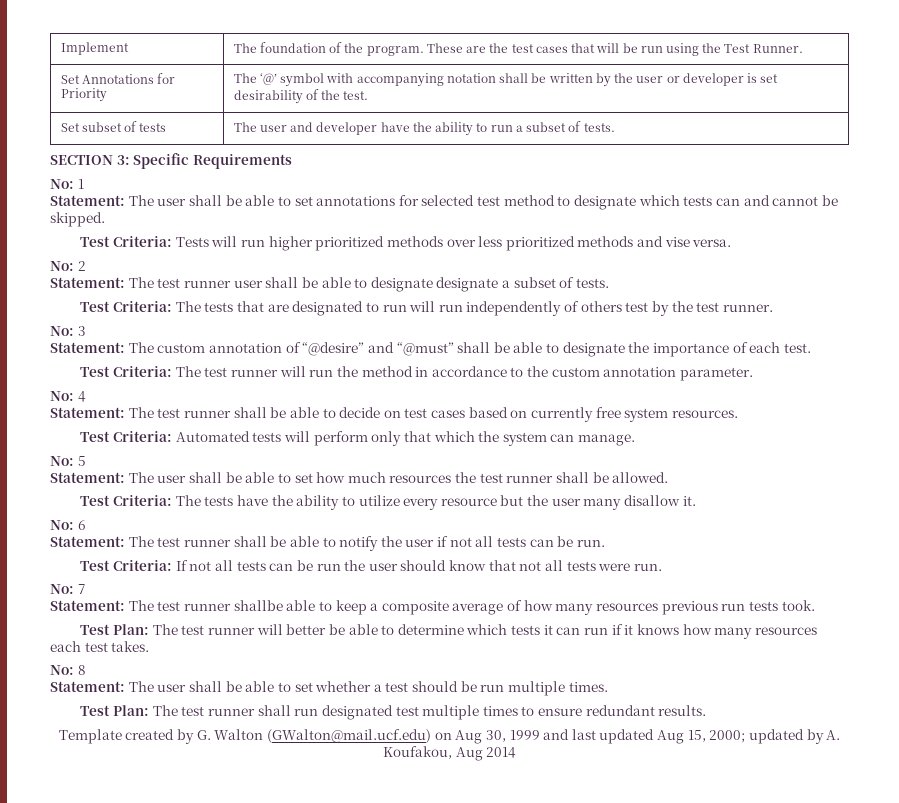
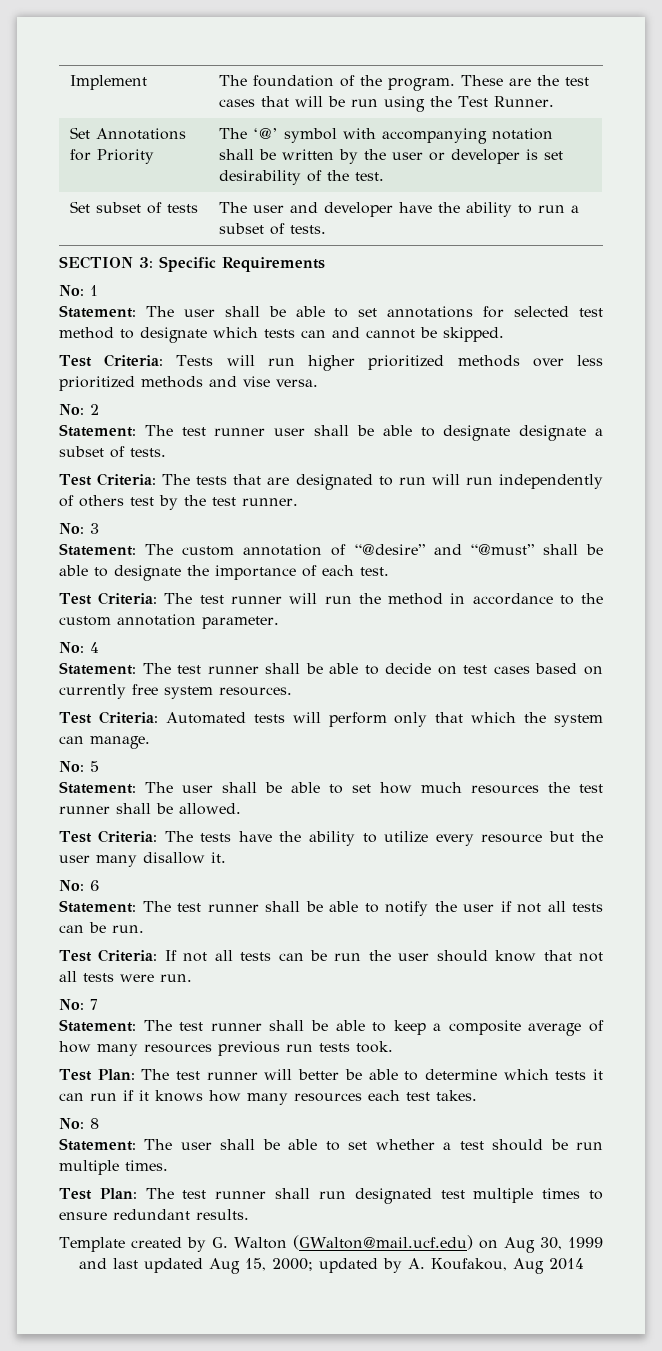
[233,600,283,611] shallbe -> [269,1020,328,1031] shall be

